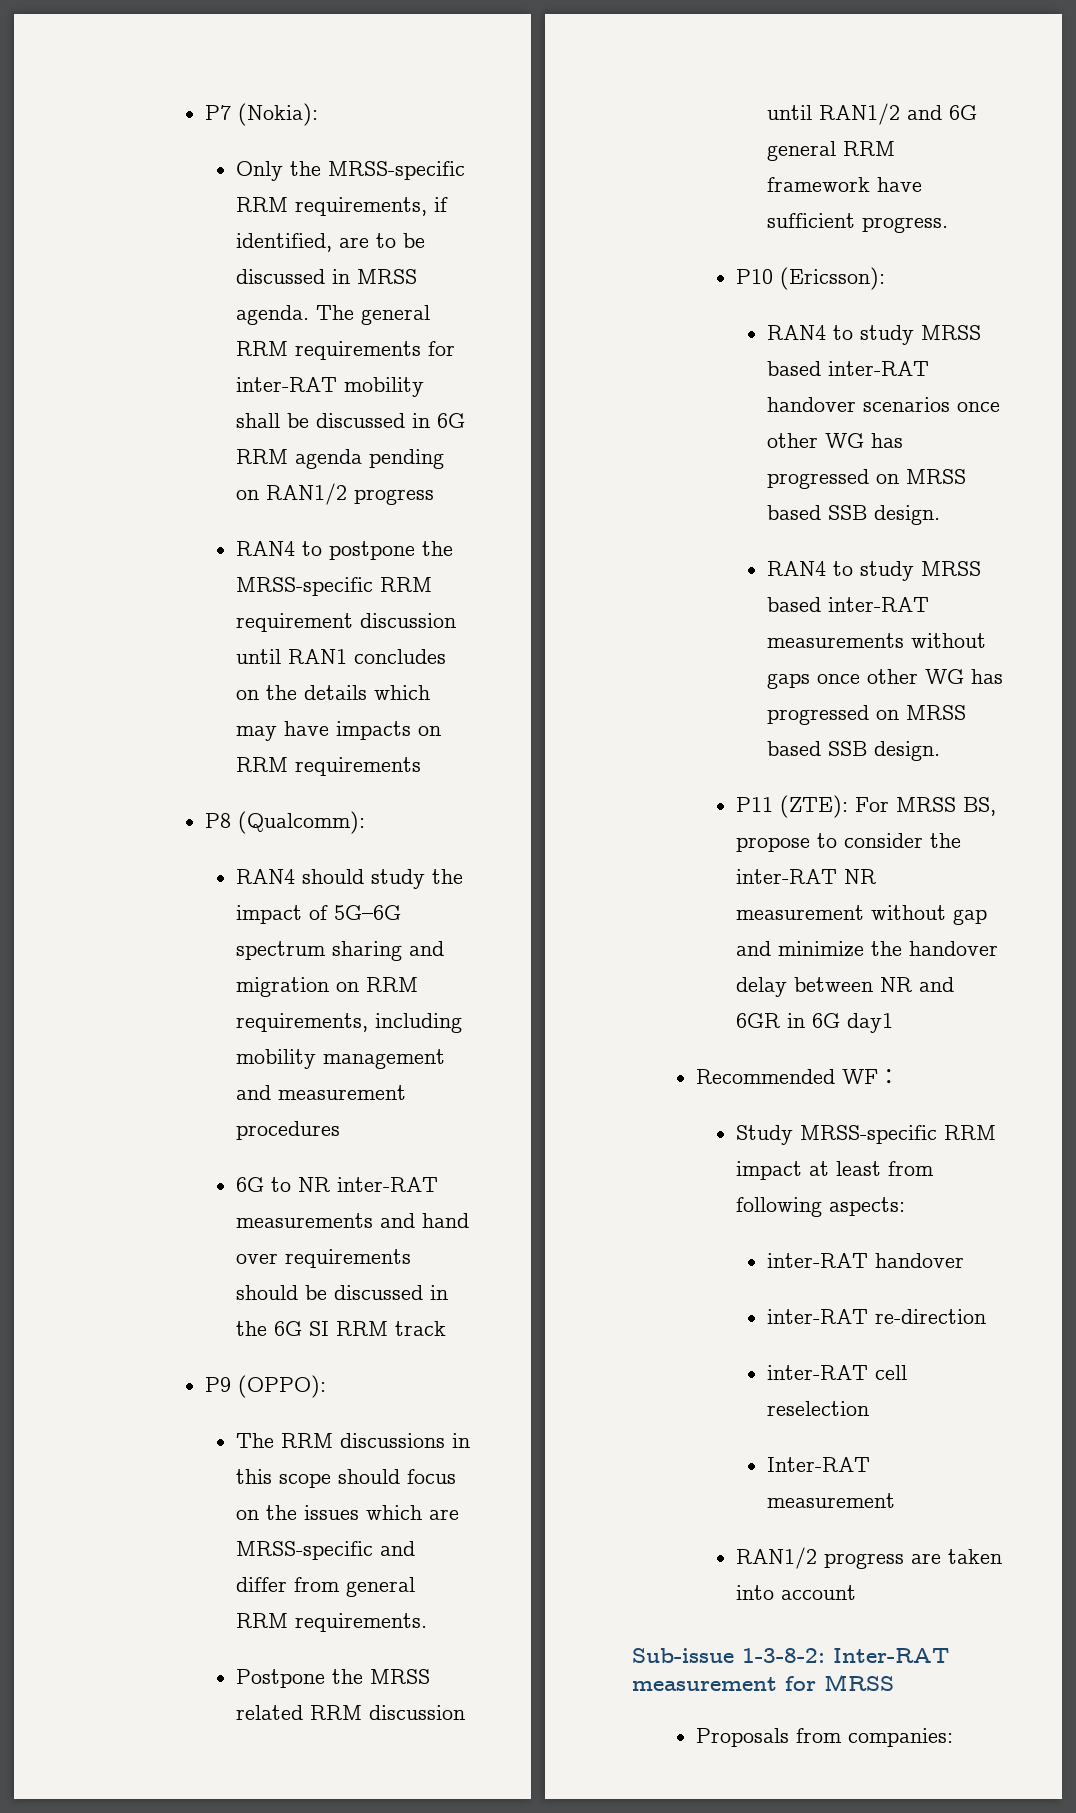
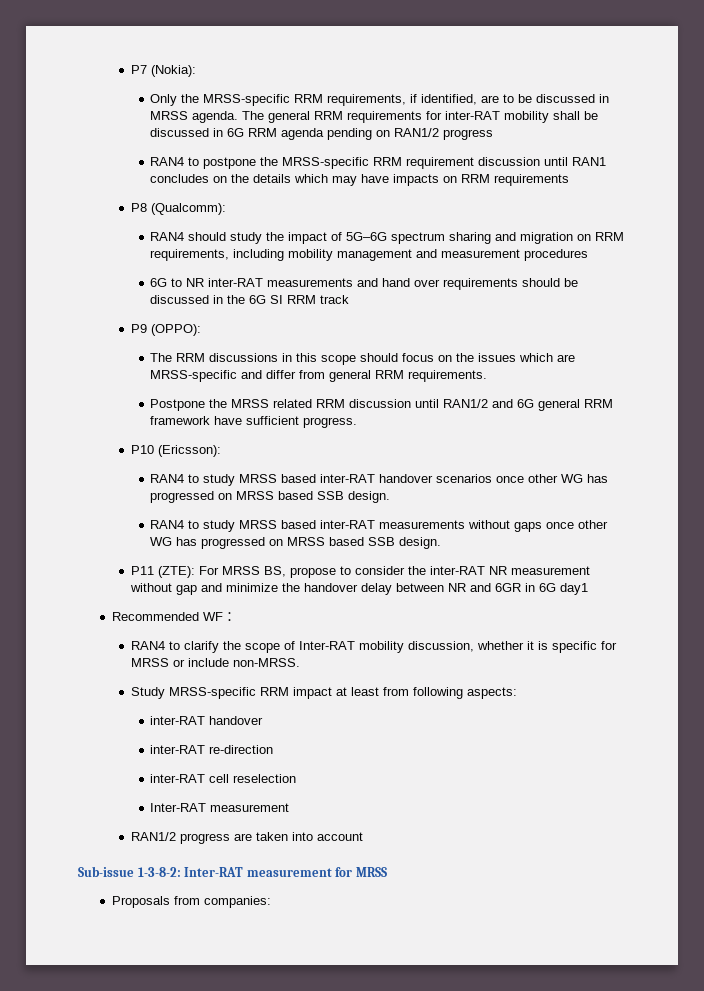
(900, 1076) none -> [131,641,618,653] [131,658,301,667] // RAN4 to clarify the scope of Inter-RAT mobility discussion, whether it is specific for MRSS or include non-MRSS.

